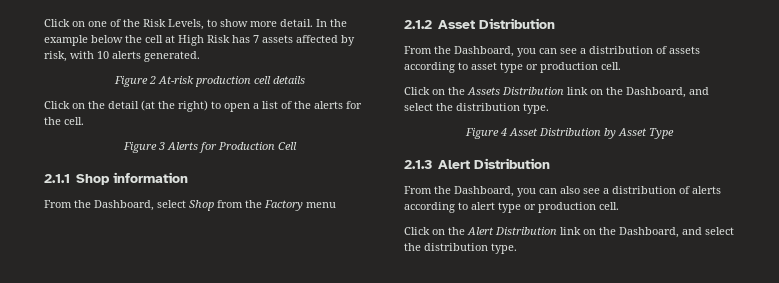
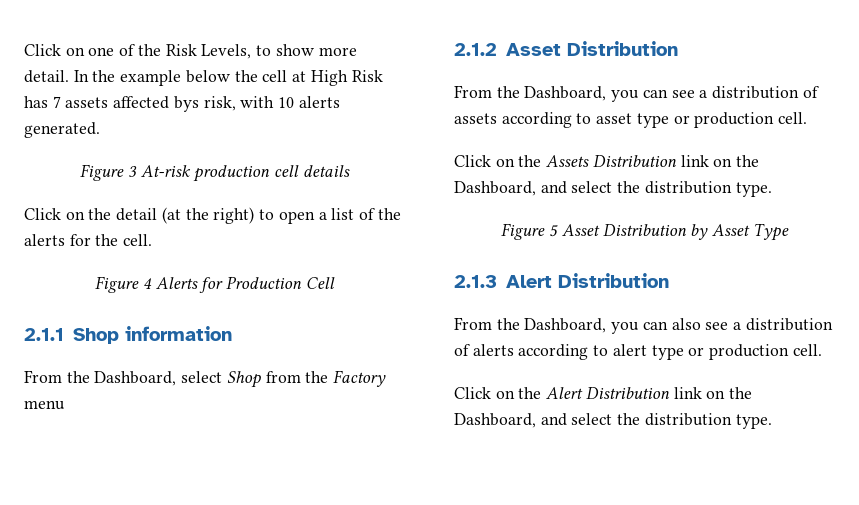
[341,35,355,46] by -> [173,96,199,112] bys
[148,76,156,84] 2 -> [127,166,137,177] 3
[157,142,165,150] 3 -> [142,278,152,289] 4
[500,128,507,136] 4 -> [549,225,559,237] 5

